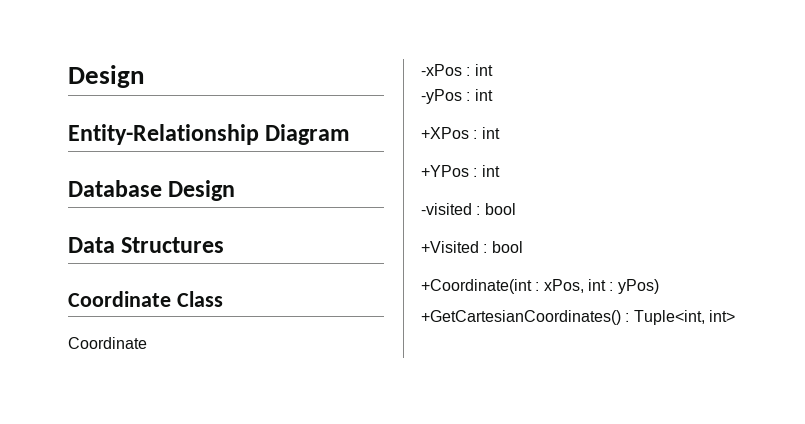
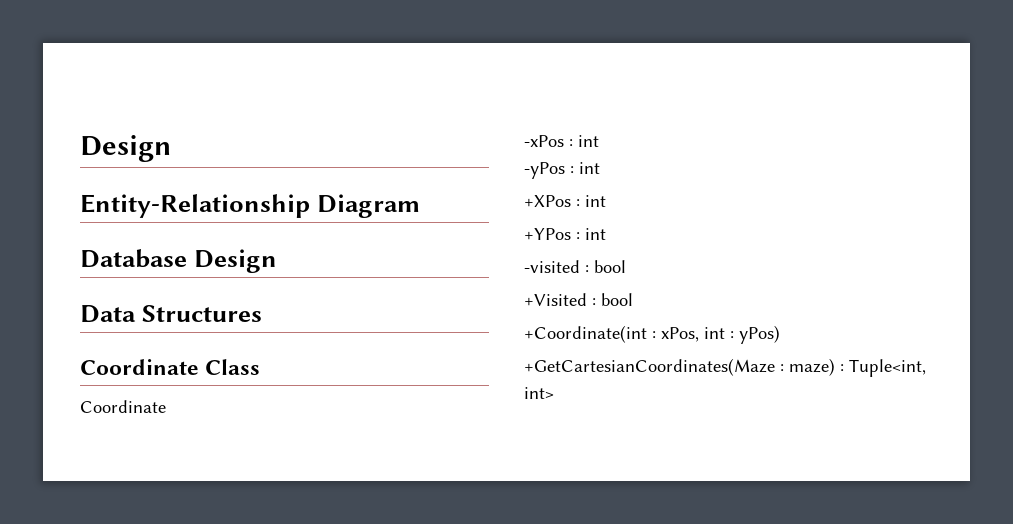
[421,310,621,325] +GetCartesianCoordinates() -> [524,358,835,376] +GetCartesianCoordinates(Maze : maze)

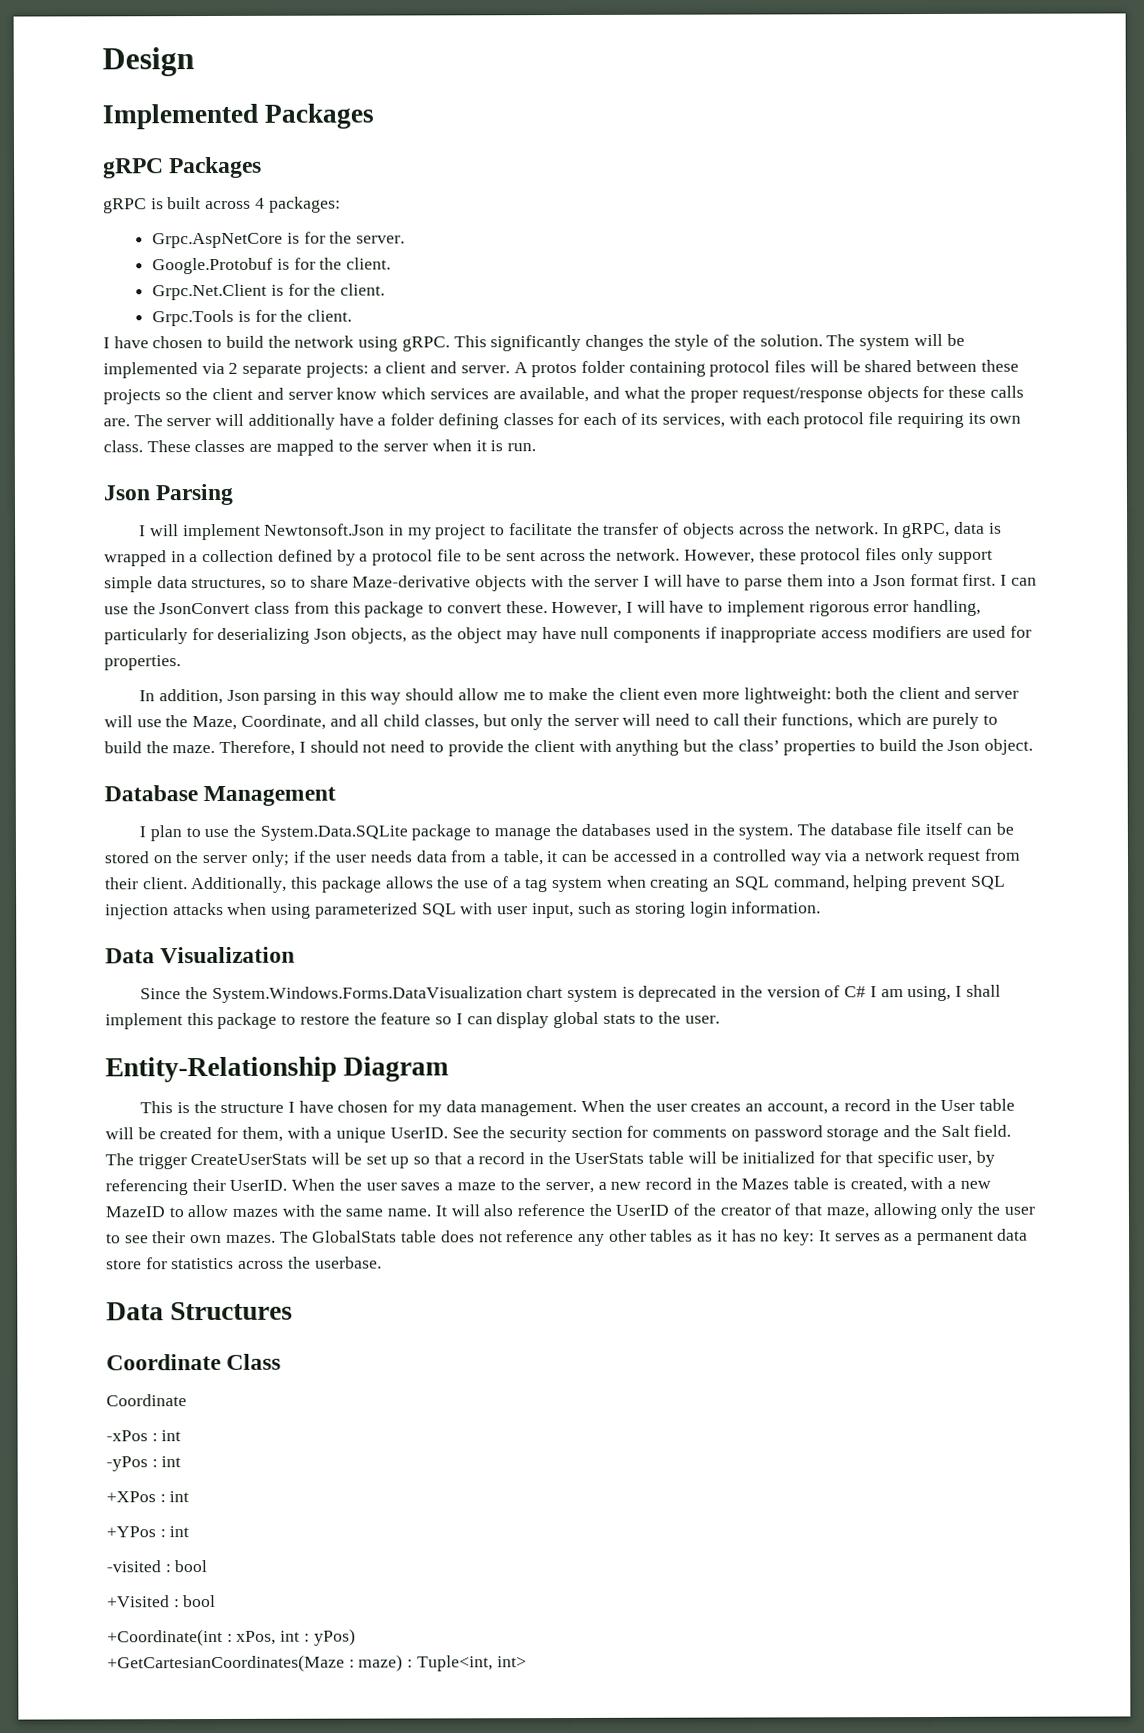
[80,135,171,162] [80,194,421,218] [80,249,278,273] Design // Entity-Relationship Diagram // Database Design -> [102,47,195,77] [102,103,375,130] [103,156,263,179] [103,196,341,214] [152,231,406,249] [152,257,392,275] [152,283,386,301] [152,309,353,327] [103,333,965,352] [103,359,1019,379] [103,385,1024,405] [103,412,1022,430] [103,439,536,456] [103,483,234,506] [139,521,1002,541] [104,547,993,567] [104,573,1037,593] [104,599,982,618] [104,625,1033,645] [104,655,181,671] [139,686,1020,705] [104,712,998,731] [104,738,1033,757] [104,785,337,807] [139,822,1014,842] [104,848,1021,867] [105,875,1006,894] [105,901,822,920] [105,946,296,964] [140,984,1001,1004] [105,1011,720,1030] [105,1056,450,1083] [140,1098,1016,1117] [105,1124,1012,1143] [105,1150,995,1170] [105,1176,991,1196] [105,1202,1035,1220] [106,1228,1029,1246] [106,1256,382,1270] Design // Implemented Packages // gRPC Packages // gRPC is built across 4 packages: // Grpc.AspNetCore is for the server. // Google.Protobuf is for the client. // Grpc.Net.Client is for the client. // Grpc.Tools is for the client. // I have chosen to build the network using gRPC. This significantly changes the style of the solution. The system will be implemented via 2 separate projects: a client and server. A protos folder containing protocol files will be shared between these projects so the client and server know which services are available, and what the proper request/response objects for these calls are. The server will additionally have a folder defining classes for each of its services, with each protocol file requiring its own class. These classes are mapped to the server when it is run. // Json Parsing // I will implement Newtonsoft.Json in my project to facilitate the transfer of objects across the network. In gRPC, data is wrapped in a collection defined by a protocol file to be sent across the network. However, these protocol files only support simple data structures, so to share Maze-derivative objects with the server I will have to parse them into a Json format first. I can use the JsonConvert class from this package to convert these. However, I will have to implement rigorous error handling, particularly for deserializing Json objects, as the object may have null components if inappropriate access modifiers are used for properties. // In addition, Json parsing in this way should allow me to make the client even more lightweight: both the client and server will use the Maze, Coordinate, and all child classes, but only the server will need to call their functions, which are purely to build the maze. Therefore, I should not need to provide the client with anything but the class’ properties to build the Json object. // Database Management // I plan to use the System.Data.SQLite package to manage the databases used in the system. The database file itself can be stored on the server only; if the user needs data from a table, it can be accessed in a controlled way via a network request from their client. Additionally, this package allows the use of a tag system when creating an SQL command, helping prevent SQL injection attacks when using parameterized SQL with user input, such as storing login information. // Data Visualization // Since the System.Windows.Forms.DataVisualization chart system is deprecated in the version of C# I am using, I shall implement this package to restore the feature so I can display global stats to the user. // Entity-Relationship Diagram // This is the structure I have chosen for my data management. When the user creates an account, a record in the User table will be created for them, with a unique UserID. See the security section for comments on password storage and the Salt field. The trigger CreateUserStats will be set up so that a record in the UserStats table will be initialized for that specific user, by referencing their UserID. When the user saves a maze to the server, a new record in the Mazes table is created, with a new MazeID to allow mazes with the same name. It will also reference the UserID of the creator of that maze, allowing only the user to see their own mazes. The GlobalStats table does not reference any other tables as it has no key: It serves as a permanent data store for statistics across the userbase.

